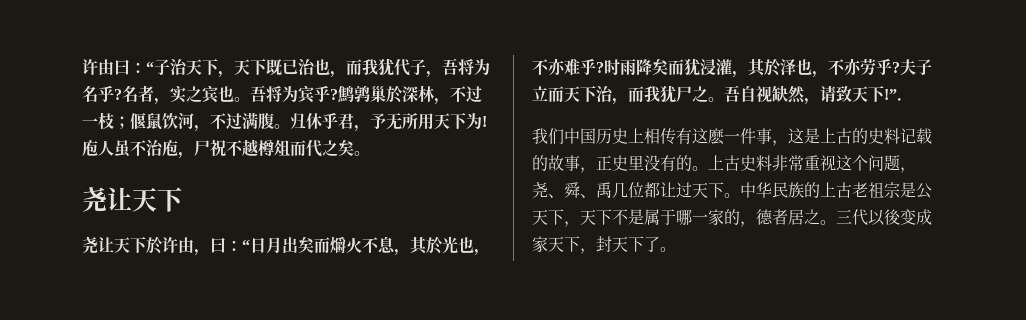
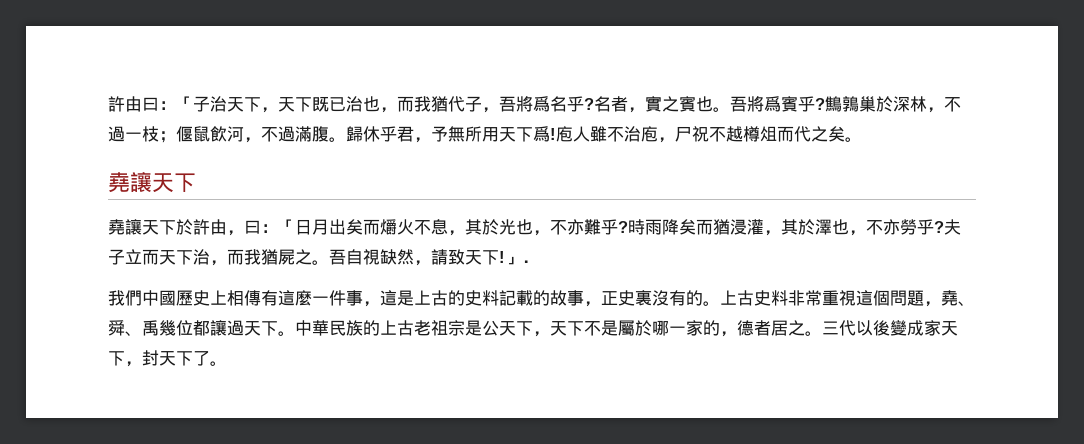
[82,59,154,75] 许由曰：“ -> [108,96,193,112] 許由曰：「
[378,58,394,76] 犹 -> [431,96,448,112] 猶
[458,59,490,75] 将为 -> [516,96,550,112] 將爲
[170,85,370,103] 实之宾也。吾将为宾乎?鹪鹑 -> [645,96,859,112] 實之賓也。吾將爲賓乎?鷦鶉
[466,86,482,102] 过 -> [108,126,125,142] 過
[162,112,306,132] 饮河，不过满腹。归 -> [210,126,363,143] 飲河，不過滿腹。歸
[386,113,402,130] 无 -> [448,126,465,142] 無
[466,113,482,129] 为 -> [533,126,550,142] 爲
[114,140,131,157] 虽 -> [590,126,607,142] 雖
[82,187,132,212] 尧让 -> [108,172,152,193] 堯讓
[82,236,178,254] 尧让天下於许 -> [108,219,210,235] 堯讓天下於許
[242,239,250,251] “ -> [278,219,295,233] 「
[564,58,620,75] 难乎?时 -> [584,219,645,235] 難乎?時
[684,58,700,76] 犹 -> [713,219,730,235] 猶
[780,58,876,78] 泽也，不亦劳 -> [815,219,917,236] 澤也，不亦勞
[660,85,692,103] 犹尸 -> [261,249,295,265] 猶屍
[756,85,913,105] [532,128,724,145] 视缺然，请致天下!”． // 我们中国历史上相传有这麽 -> [363,249,539,266] [108,289,312,306] 視缺然，請致天下!」． // 我們中國歷史上相傳有這麼
[788,128,804,144] 这 -> [380,289,397,306] 這
[900,128,932,144] 记载 -> [499,290,533,306] 記載
[628,155,660,171] 里没 -> [635,290,669,306] 裏沒
[820,155,916,173] [532,181,692,198] 视这个问题，尧、舜、禹几位都让过 -> [839,289,975,307] [108,320,244,336] 視這個問題，堯、舜、禹幾位都讓過
[756,182,772,198] 华 -> [312,320,329,336] 華
[644,209,676,225] 属于 -> [618,320,652,336] 屬於
[900,209,916,225] 变 -> [890,320,907,336] 變

